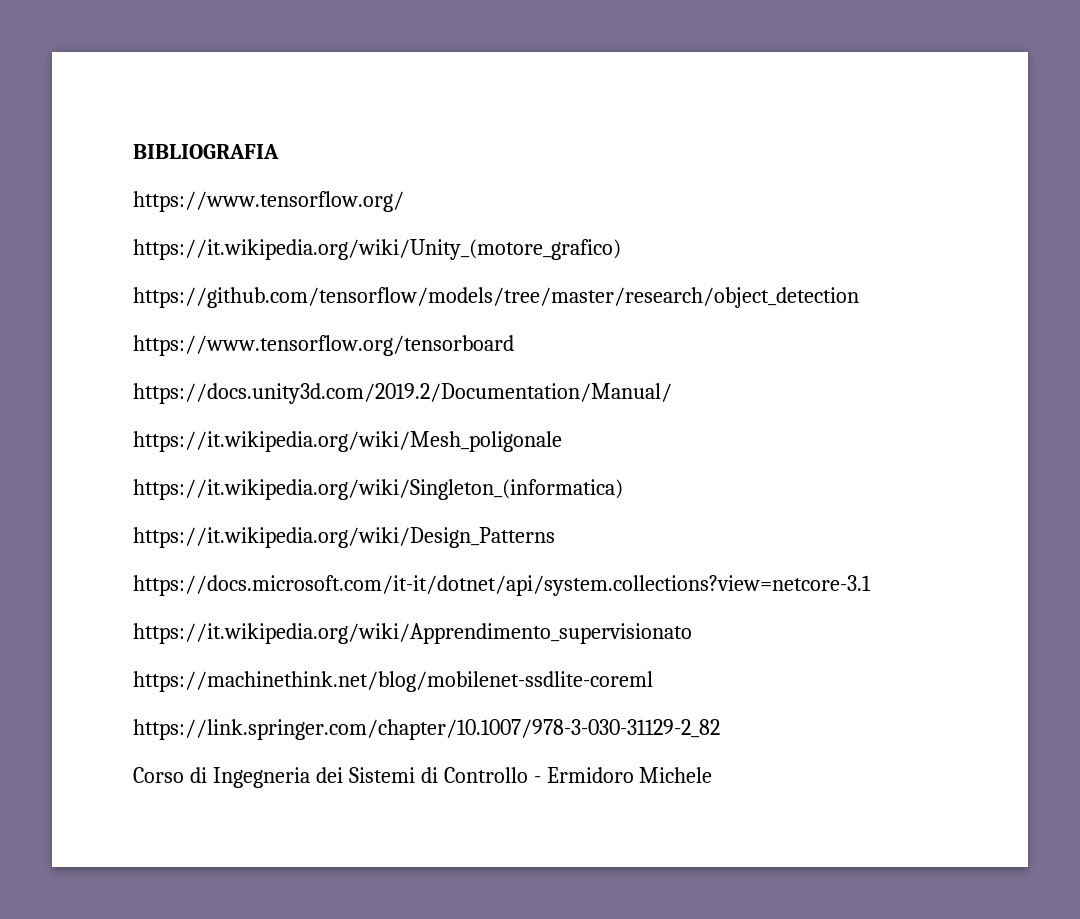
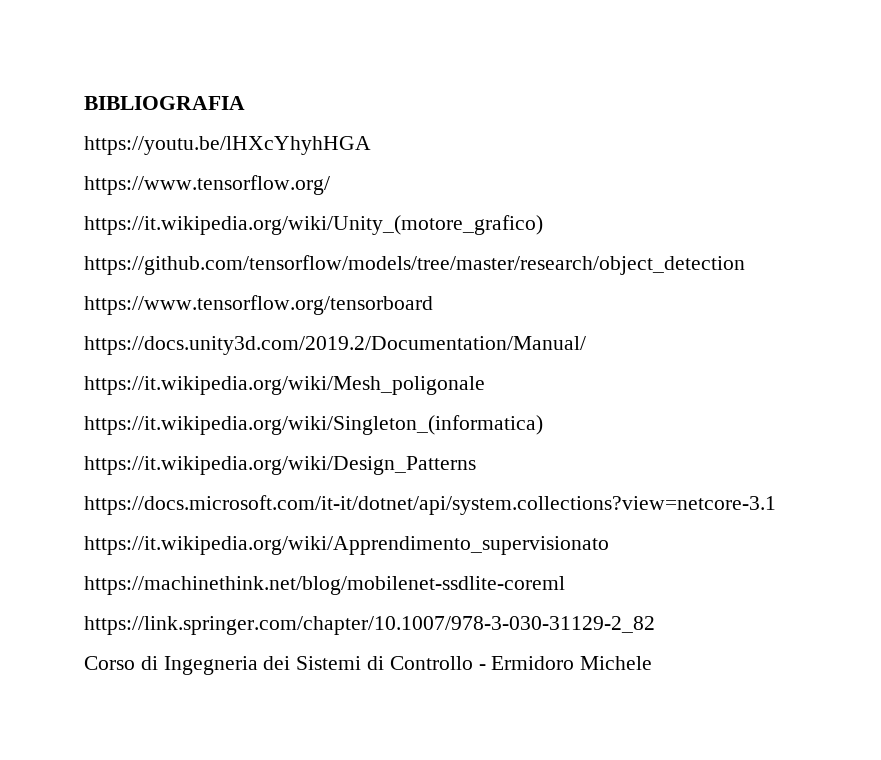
(279, 151) none -> [84,136,371,155] // https://youtu.be/lHXcYhyhHGA

